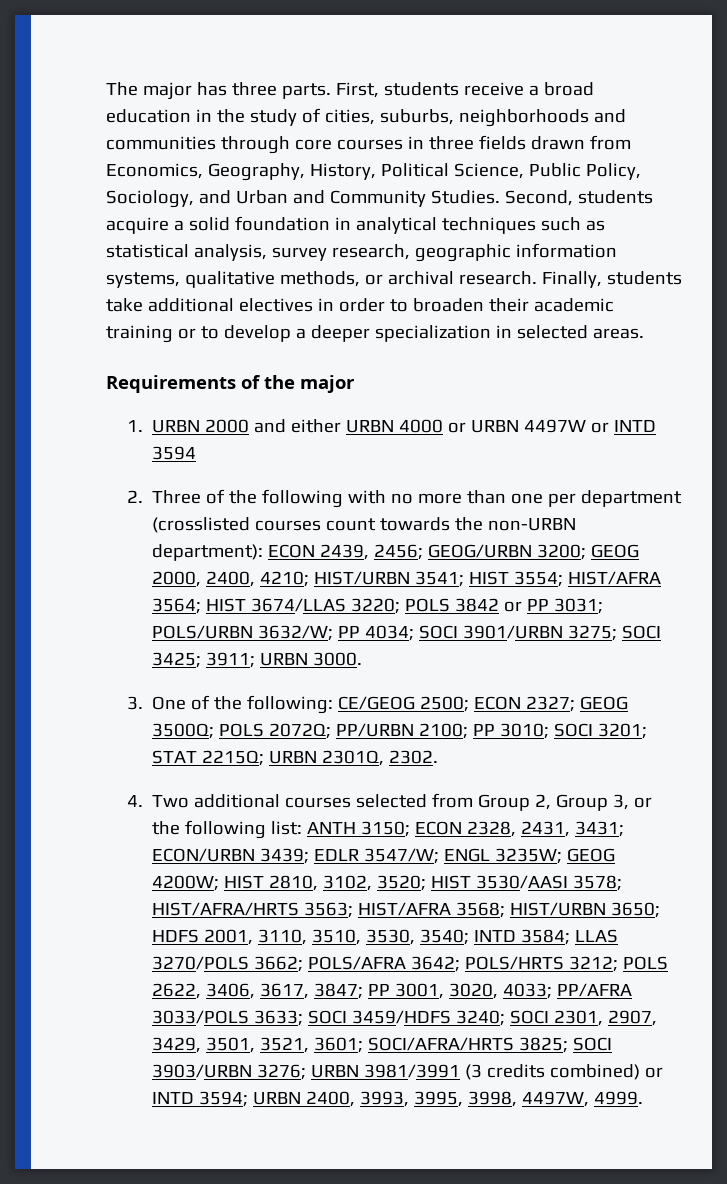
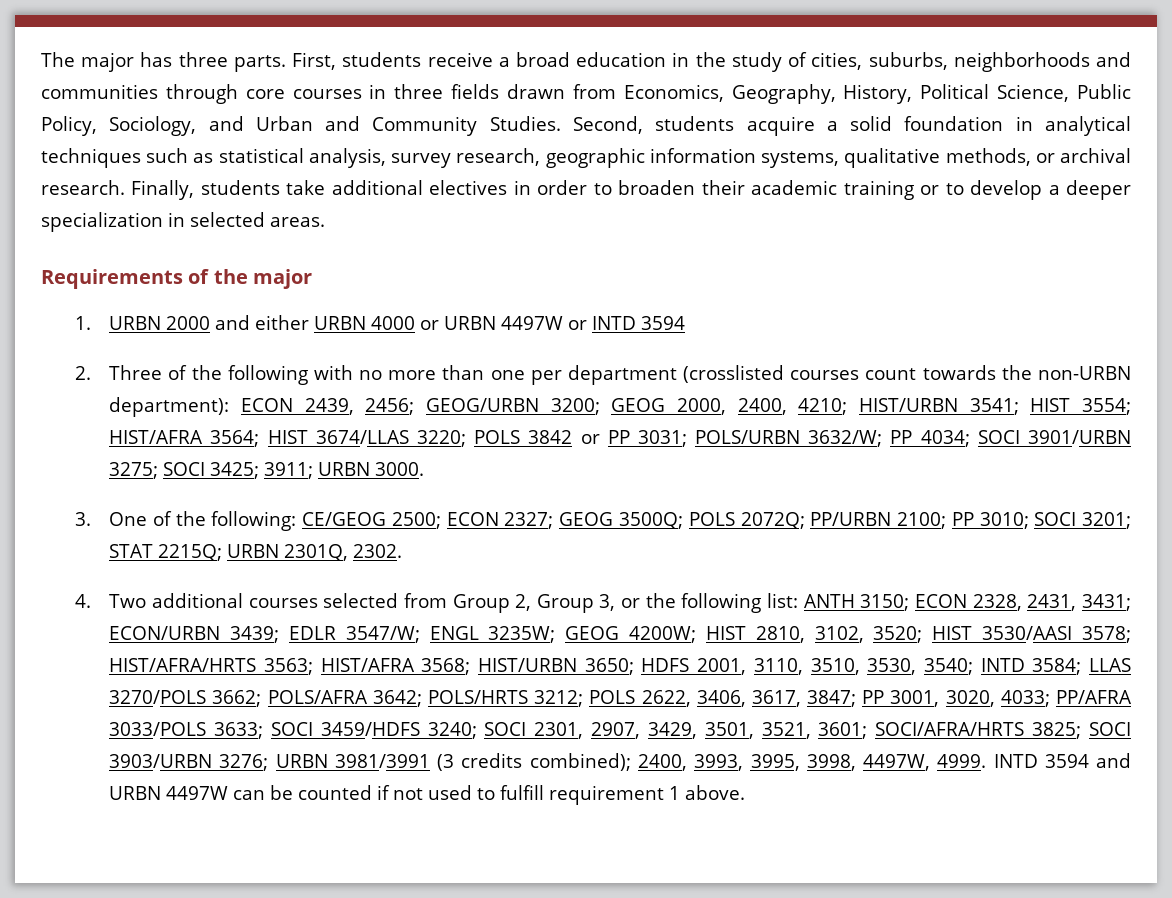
[549,1064,663,1080] [151,1091,301,1107] combined) or INTD 3594; URBN -> [529,753,631,771] combined);
(643, 1098) none -> [993,753,1131,768] [109,785,746,805] INTD 3594 and URBN 4497W can be counted if not used to fulfill requirement 1 above.

